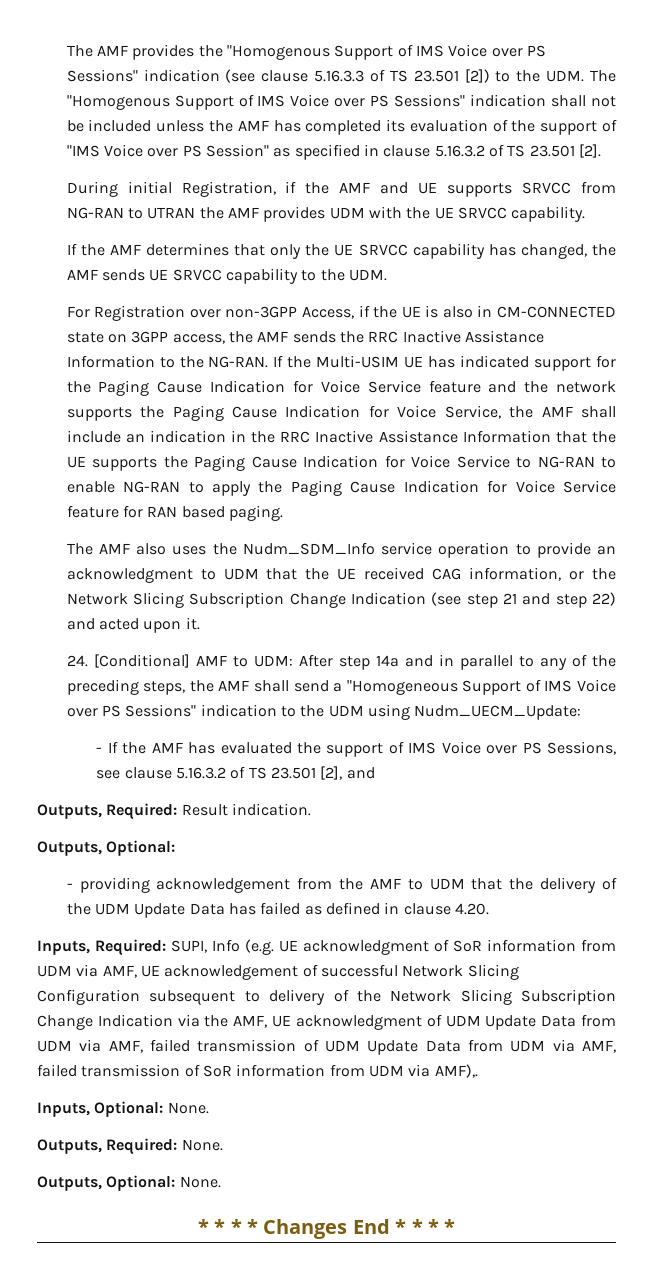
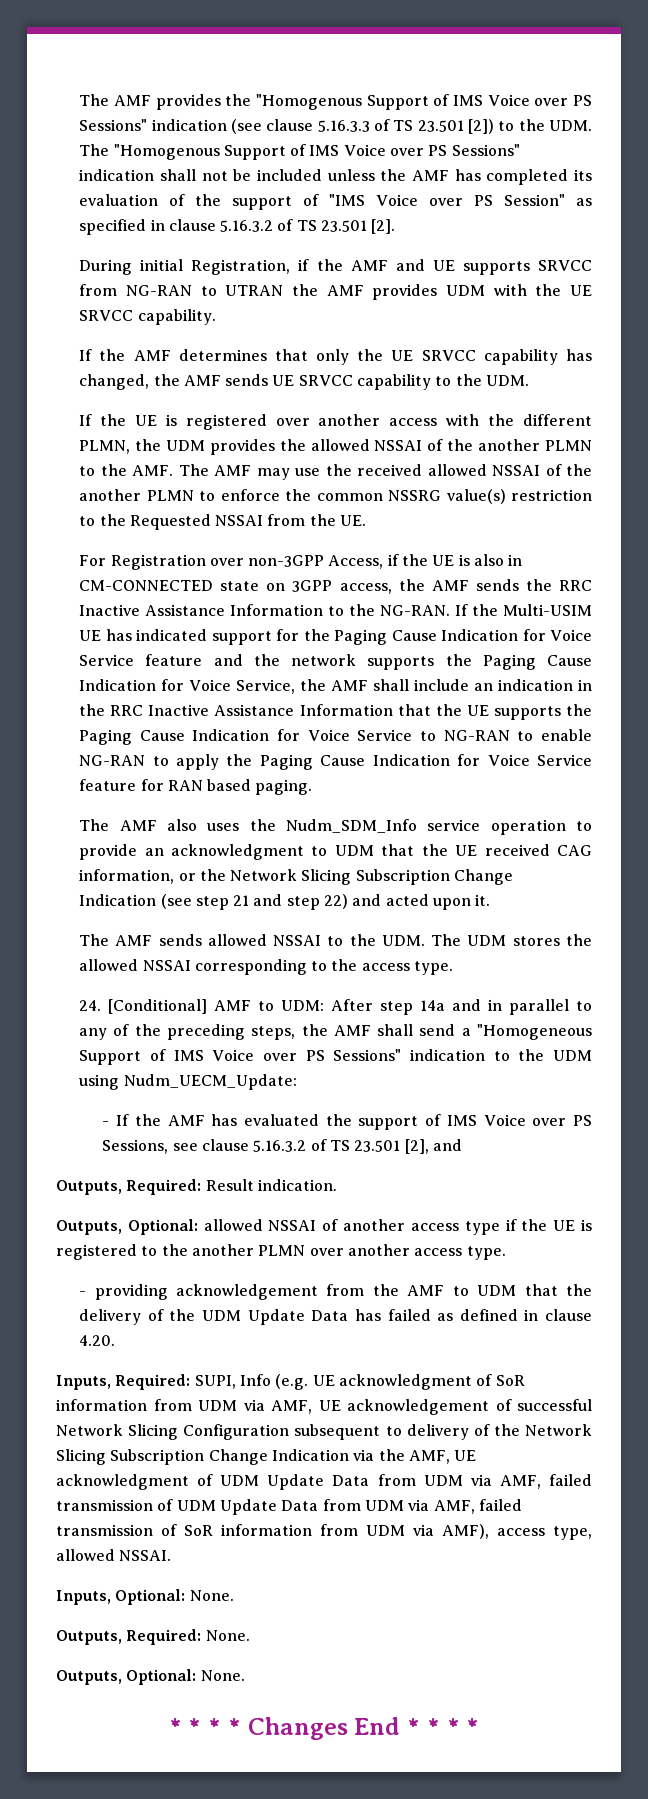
(387, 275) none -> [79,414,592,430] [79,439,592,455] [79,464,592,480] [79,489,592,504] [79,514,367,530] // If the UE is registered over another access with the different PLMN, the UDM provides the allowed NSSAI of the another PLMN to the AMF. The AMF may use the received allowed NSSAI of the another PLMN to enforce the common NSSRG value(s) restriction to the Requested NSSAI from the UE.
(200, 623) none -> [79,934,592,946] [79,959,454,975] // The AMF sends allowed NSSAI to the UDM. The UDM stores the allowed NSSAI corresponding to the access type.
(176, 848) none -> [203,1219,592,1235] [56,1244,506,1260] allowed NSSAI of another access type if the UE is registered to the another PLMN over another access type.
[434,1064,478,1078] AMF),. -> [442,1524,592,1540] [56,1549,172,1561] AMF), access type, allowed NSSAI.

